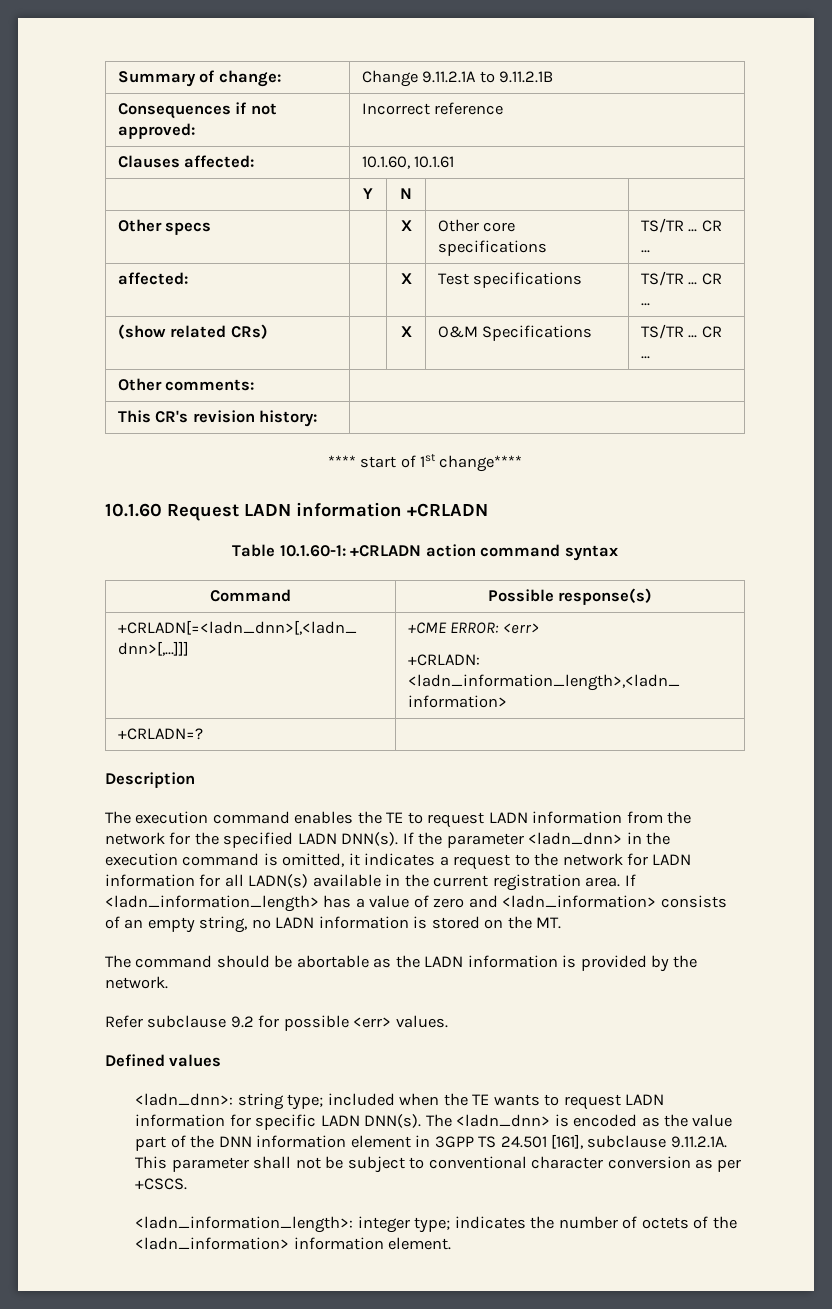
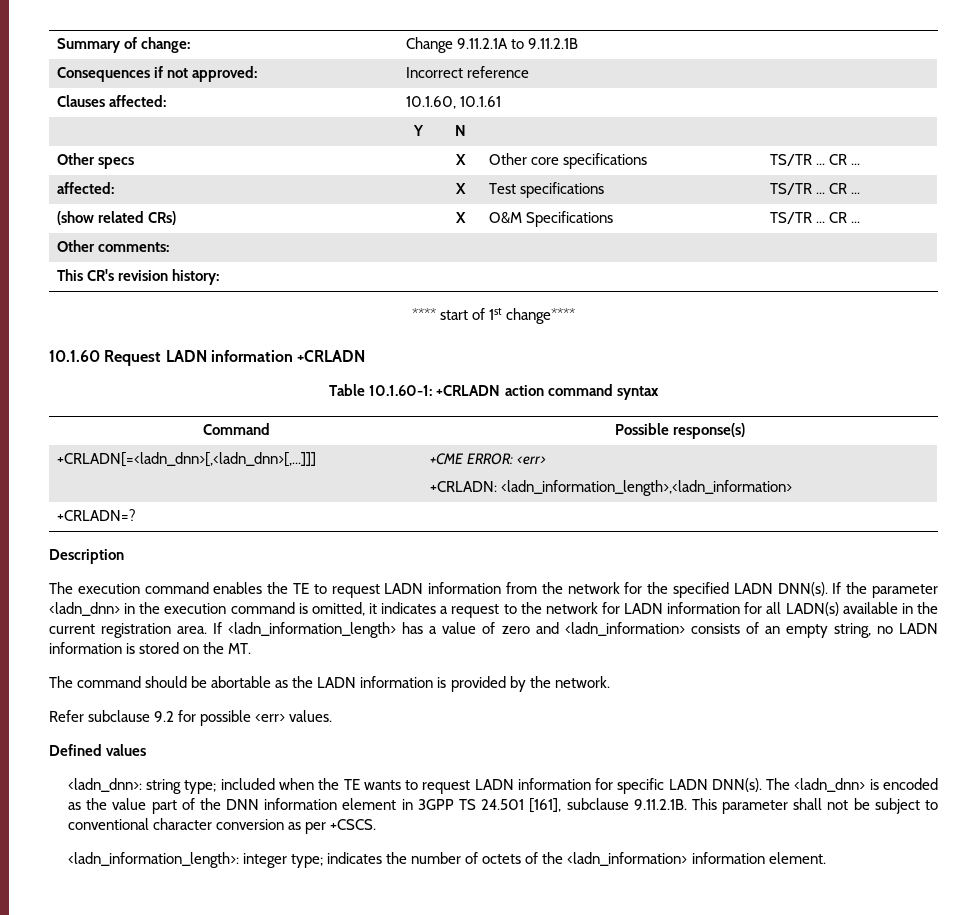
[670,1136,727,1148] 9.11.2.1A. -> [633,799,687,810] 9.11.2.1B.

